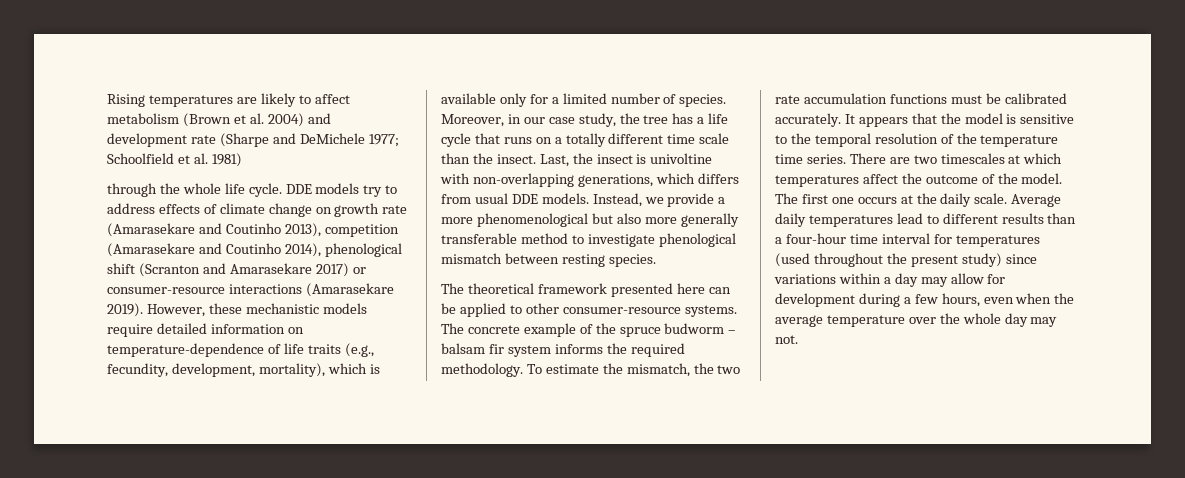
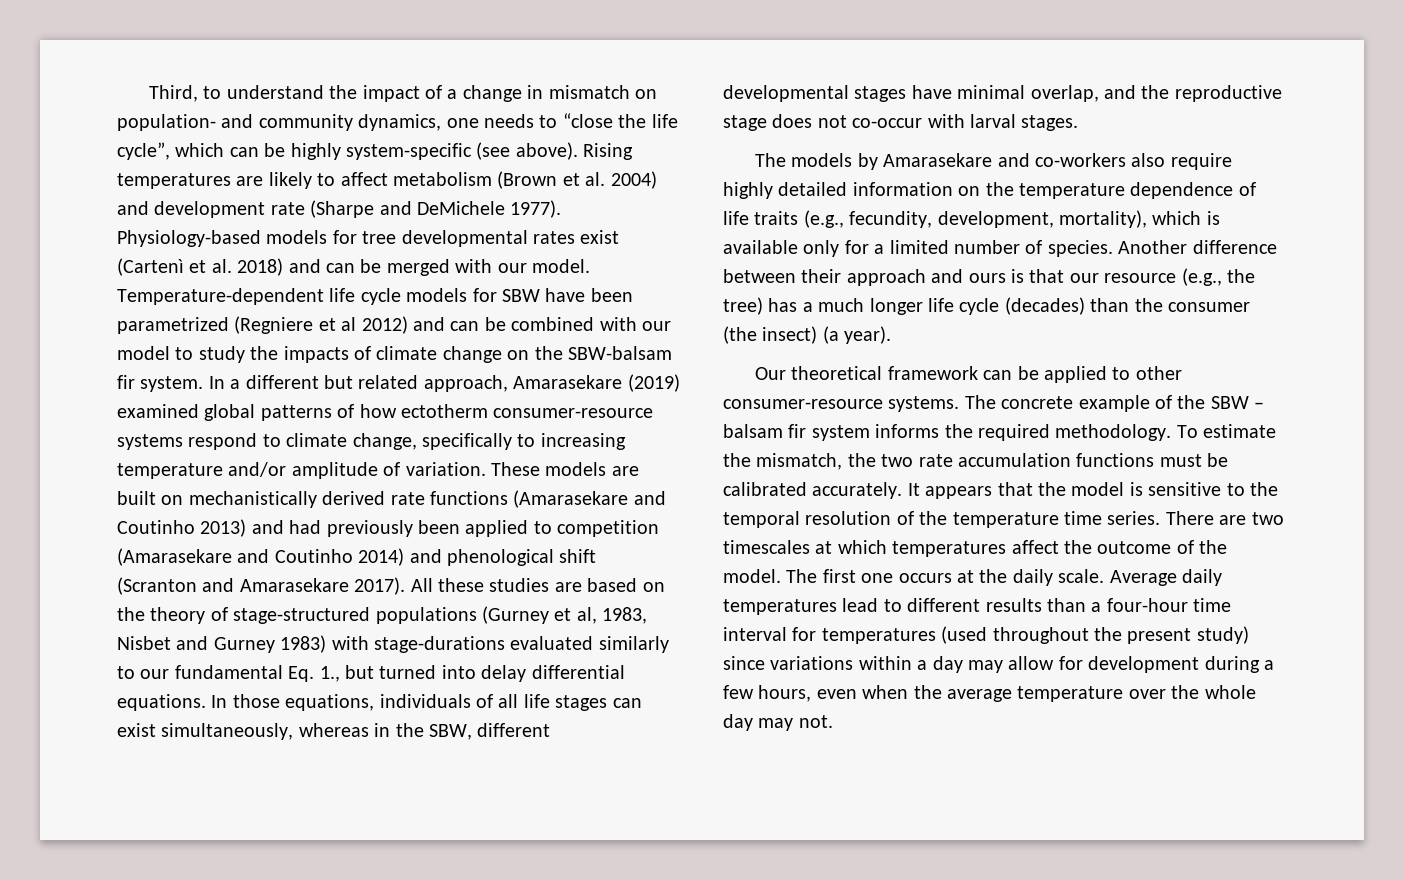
(107, 100) none -> [148,85,657,102] [117,113,678,131] [117,142,578,160] Third, to understand the impact of a change in mismatch on population- and community dynamics, one needs to “close the life cycle”, which can be highly system-specific (see above).
[368,134,399,147] [107,153,242,167] [107,183,398,197] [107,203,408,217] [107,223,321,237] 1977; Schoolfield et al. 1981) // through the whole life cycle. DDE models try to address effects of climate change on growth rate (Amarasekare and Coutinho 2013), -> [510,200,562,218] [117,230,620,247] [117,258,590,276] [117,288,633,305] [117,316,671,334] [117,346,672,363] [117,374,680,392] [117,404,654,421] [117,433,626,450] [117,462,639,479] [117,490,666,508] [117,519,552,537] 1977). Physiology-based models for tree developmental rates exist (Cartenì et al. 2018) and can be merged with our model. Temperature-dependent life cycle models for SBW have been parametrized (Regniere et al 2012) and can be combined with our model to study the impacts of climate change on the SBW-balsam fir system. In a different but related approach, Amarasekare (2019) examined global patterns of how ectotherm consumer-resource systems respond to climate change, specifically to increasing temperature and/or amplitude of variation. These models are built on mechanistically derived rate functions (Amarasekare and Coutinho 2013) and had previously been applied to
[284,243,321,257] 2014), -> [358,548,442,566] 2014) and
[315,263,366,277] [107,283,394,297] [107,303,367,317] [107,323,304,337] [107,343,264,357] 2017) or consumer-resource interactions (Amarasekare 2019). However, these mechanistic models require detailed information on temperature-dependence -> [354,577,665,595] [117,606,648,624] [117,635,669,653] [117,665,625,682] [117,694,642,711] [117,723,551,740] [723,85,1282,102] [723,114,1079,131] [754,153,1232,170] [723,182,1234,199] 2017). All these studies are based on the theory of stage-structured populations (Gurney et al, 1983, Nisbet and Gurney 1983) with stage-durations evaluated similarly to our fundamental Eq. 1., but turned into delay differential equations. In those equations, individuals of all life stages can exist simultaneously, whereas in the SBW, different developmental stages have minimal overlap, and the reproductive stage does not co-occur with larval stages. // The models by Amarasekare and co-workers also require highly detailed information on the temperature dependence
[441,113,729,127] [441,133,730,147] [441,153,713,167] [440,173,739,187] [441,193,726,207] [441,213,739,227] [441,233,736,247] [441,253,656,267] [441,283,705,297] Moreover, in our case study, the tree has a life cycle that runs on a totally different time scale than the insect. Last, the insect is univoltine with non-overlapping generations, which differs from usual DDE models. Instead, we provide a more phenomenological but also more generally transferable method to investigate phenological mismatch between resting species. // The theoretical framework presented here -> [1118,240,1277,254] [723,268,1255,286] [723,297,1250,315] [723,326,892,344] [754,366,978,380] Another difference between their approach and ours is that our resource (e.g., the tree) has a much longer life cycle (decades) than the consumer (the insect) (a year). // Our theoretical framework
[619,323,725,337] spruce budworm -> [1210,396,1249,409] SBW

